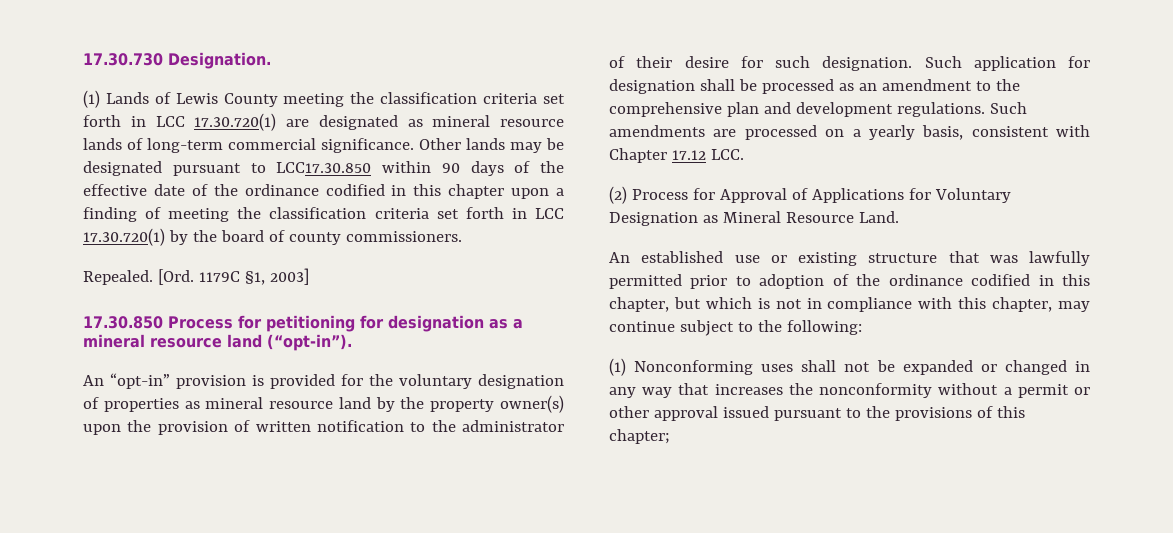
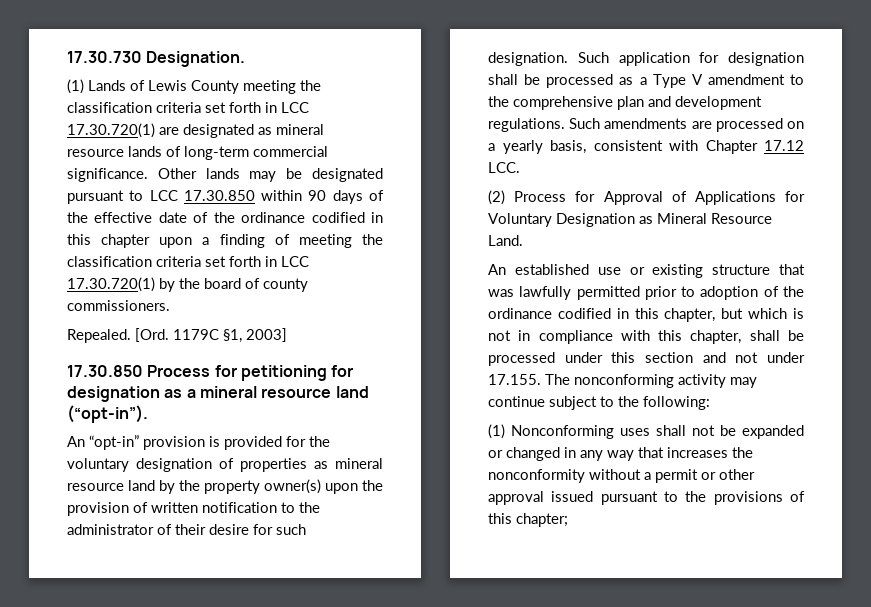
[276,162,372,173] LCC17.30.850 -> [149,190,255,201] LCC 17.30.850
[858,83,877,91] an -> [639,74,703,88] a Type V
(1053, 304) none -> [749,330,804,341] [488,352,805,366] [488,374,726,388] shall be processed under this section and not under 17.155. The nonconforming activity

